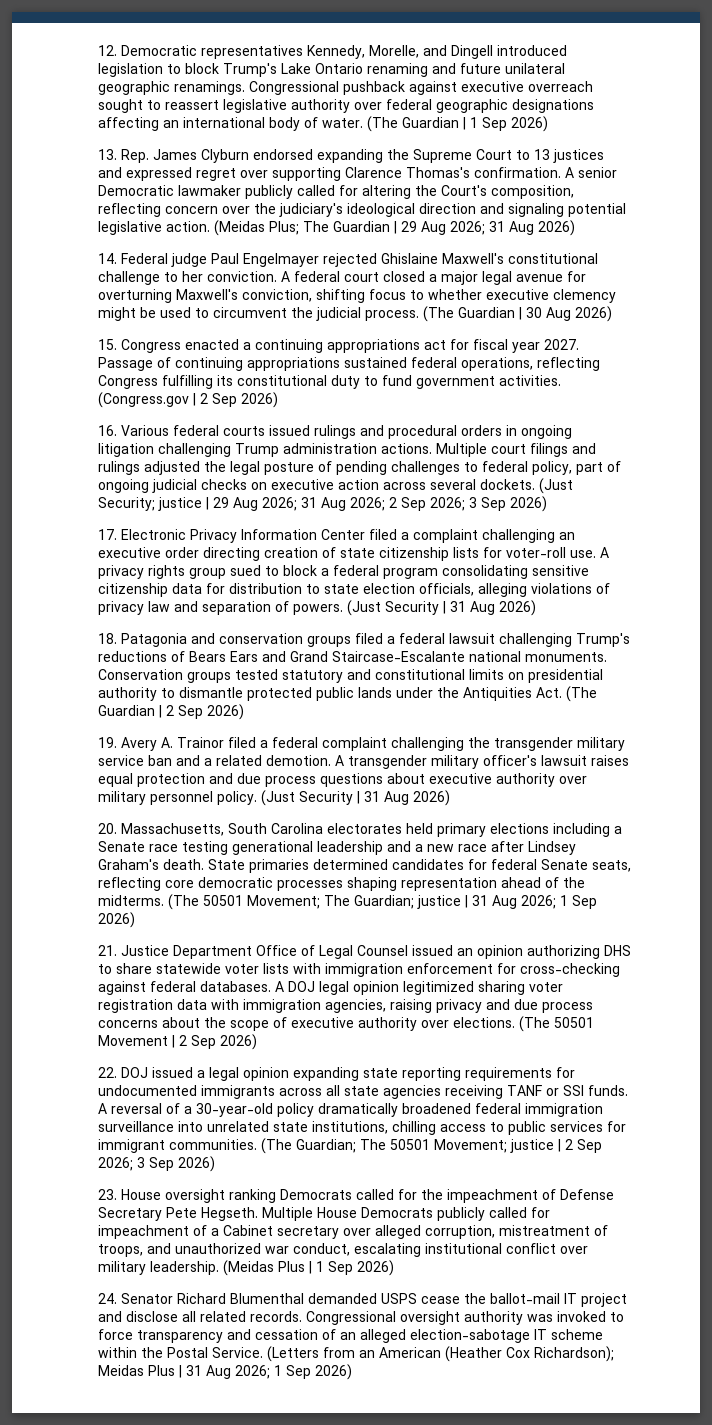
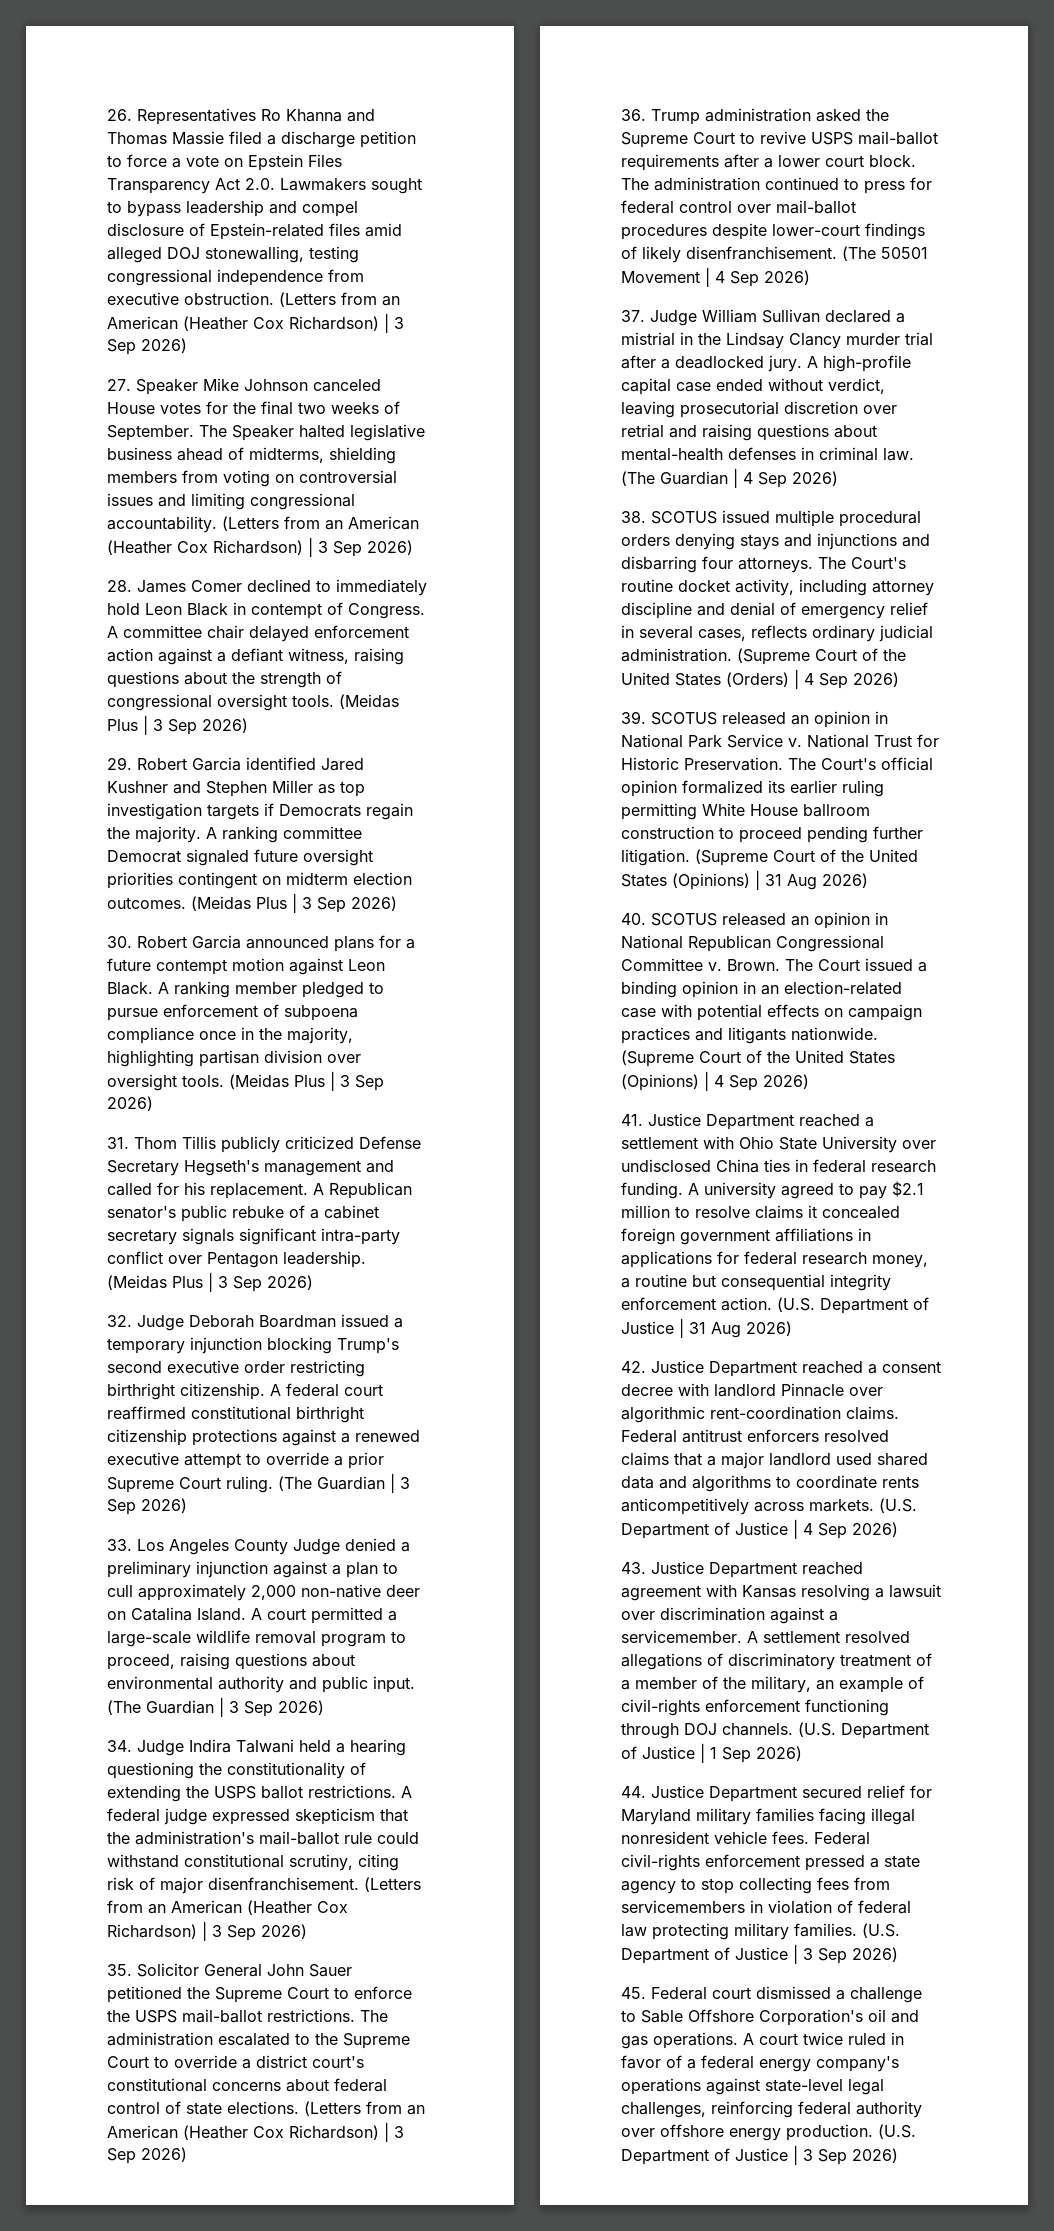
[97,45,567,59] [97,63,565,77] [97,81,593,95] [97,99,594,113] [97,116,548,132] [97,149,604,163] [97,167,617,181] [97,185,574,199] [97,203,626,217] [97,220,575,236] [97,253,598,267] [97,271,586,285] [97,289,616,303] [97,306,612,322] [97,339,579,353] [97,357,600,371] [97,375,561,389] [97,392,278,408] [97,425,572,439] [97,443,596,457] [97,461,621,475] [97,478,573,494] [97,496,547,512] [97,529,575,543] [97,547,609,561] [97,565,589,579] [97,583,610,597] [97,600,536,616] [97,633,630,647] [97,651,607,662] [97,669,603,683] [97,686,597,702] [97,704,244,720] [97,737,625,751] [97,755,629,769] [97,773,587,787] [97,790,450,806] [97,823,622,837] [97,841,576,855] [97,859,631,873] [97,877,585,891] [97,894,597,910] [97,912,135,928] [97,945,631,959] [97,963,620,977] [97,981,563,995] [97,999,593,1013] [97,1016,594,1032] [97,1034,257,1050] [97,1067,575,1081] [97,1085,628,1099] [97,1103,603,1117] [97,1121,626,1135] [97,1138,602,1154] [97,1156,215,1172] [97,1189,614,1203] [97,1207,550,1221] [97,1225,608,1239] [97,1243,588,1257] [97,1260,394,1276] [97,1293,627,1307] [97,1311,624,1325] [97,1329,603,1343] [97,1346,614,1362] [97,1365,282,1379] 12. Democratic representatives Kennedy, Morelle, and Dingell introduced legislation to block Trump's Lake Ontario renaming and future unilateral geographic renamings. Congressional pushback against executive overreach sought to reassert legislative authority over federal geographic designations affecting an international body of water. (The Guardian | 1 Sep 2026) // 13. Rep. James Clyburn endorsed expanding the Supreme Court to 13 justices and expressed regret over supporting Clarence Thomas's confirmation. A senior Democratic lawmaker publicly called for altering the Court's composition, reflecting concern over the judiciary's ideological direction and signaling potential legislative action. (Meidas Plus; The Guardian | 29 Aug 2026; 31 Aug 2026) // 14. Federal judge Paul Engelmayer rejected Ghislaine Maxwell's constitutional challenge to her conviction. A federal court closed a major legal avenue for overturning Maxwell's conviction, shifting focus to whether executive clemency might be used to circumvent the judicial process. (The Guardian | 30 Aug 2026) // 15. Congress enacted a continuing appropriations act for fiscal year 2027. Passage of continuing appropriations sustained federal operations, reflecting Congress fulfilling its constitutional duty to fund government activities. (Congress.gov | 2 Sep 2026) // 16. Various federal courts issued rulings and procedural orders in ongoing litigation challenging Trump administration actions. Multiple court filings and rulings adjusted the legal posture of pending challenges to federal policy, part of ongoing judicial checks on executive action across several dockets. (Just Security; justice | 29 Aug 2026; 31 Aug 2026; 2 Sep 2026; 3 Sep 2026) // 17. Electronic Privacy Information Center filed a complaint challenging an executive order directing creation of state citizenship lists for voter-roll use. A privacy rights group sued to block a federal program consolidating sensitive citizenship data for distribution to state election officials, alleging violations of privacy law and separation of powers. (Just Security | 31 Aug 2026) // 18. Patagonia and conservation groups filed a federal lawsuit challenging Trump's reductions of Bears Ears and Grand Staircase-Escalante national monuments. Conservation groups tested statutory and constitutional limits on presidential authority to dismantle protected public lands under the Antiquities Act. (The Guardian | 2 Sep 2026) // 19. Avery A. Trainor filed a federal complaint challenging the transgender military service ban and a related demotion. A transgender military officer's lawsuit raises equal protection and due process questions about executive authority over military personnel policy. (Just Security | 31 Aug 2026) // 20. Massachusetts, South Carolina electorates held primary elections including a Senate race testing generational leadership and a new race after Lindsey Graham's death. State primaries determined candidates for federal Senate seats, reflecting core democratic processes shaping representation ahead of the midterms. (The 50501 Movement; The Guardian; justice | 31 Aug 2026; 1 Sep 2026) // 21. Justice Department Office of Legal Counsel issued an opinion authorizing DHS to share statewide voter lists with immigration enforcement for cross-checking against federal databases. A DOJ legal opinion legitimized sharing voter registration data with immigration agencies, raising privacy and due process concerns about the scope of executive authority over elections. (The 50501 Movement | 2 Sep 2026) // 22. DOJ issued a legal opinion expanding state reporting requirements for undocumented immigrants across all state agencies receiving TANF or SSI funds. A reversal of a 30-year-old policy dramatically broadened federal immigration surveillance into unrelated state institutions, chilling access to public services for immigrant communities. (The Guardian; The 50501 Movement; justice | 2 Sep 2026; 3 Sep 2026) // 23. House oversight ranking Democrats called for the impeachment of Defense Secretary Pete Hegseth. Multiple House Democrats publicly called for impeachment of a Cabinet secretary over alleged corruption, mistreatment of troops, and unauthorized war conduct, escalating institutional conflict over military leadership. (Meidas Plus | 1 Sep 2026) // 24. Senator Richard Blumenthal demanded USPS cease the ballot-mail IT project and disclose all related records. Congressional oversight authority was invoked to force transparency and cessation of an alleged election-sabotage IT scheme within the Postal Service. (Letters from an American (Heather Cox Richardson); Meidas Plus | 31 Aug 2026; 1 -> [106,108,375,125] [106,131,416,148] [106,154,342,171] [106,178,422,194] [106,200,358,217] [106,223,402,240] [106,246,359,263] [106,269,364,286] [106,292,400,307] [106,313,404,333] [106,338,187,355] [106,378,381,395] [106,401,400,415] [106,424,425,441] [106,447,396,464] [106,470,397,487] [106,493,355,510] [106,516,419,533] [106,537,413,557] [106,579,427,596] [106,602,425,619] [106,625,409,642] [106,648,404,665] [106,671,342,688] [106,694,399,711] [106,715,248,735] [106,757,364,771] [106,780,365,797] [106,803,413,820] [106,826,362,843] [106,849,373,866] [106,872,412,889] [106,893,397,913] [106,935,415,952] [106,958,385,975] [106,981,384,998] [106,1004,358,1021] [106,1027,353,1044] [106,1050,361,1067] [106,1071,384,1091] [106,1096,153,1111] [106,1136,421,1153] [106,1160,394,1176] [106,1182,412,1199] [106,1205,379,1222] [106,1228,400,1245] [106,1251,366,1268] [106,1272,313,1292] [106,1314,403,1331] [106,1337,399,1354] [106,1360,365,1377] [106,1383,383,1400] [106,1406,364,1423] [106,1429,420,1446] [106,1452,384,1469] [106,1473,410,1493] [106,1498,187,1515] [106,1538,410,1555] [106,1561,398,1578] [106,1584,420,1601] [106,1607,397,1624] [106,1630,406,1647] [106,1653,355,1670] [106,1676,415,1693] [106,1697,324,1717] [106,1739,406,1756] [106,1762,366,1779] [106,1785,412,1802] [106,1808,408,1825] [106,1831,419,1845] [106,1854,399,1871] [106,1877,421,1894] [106,1900,348,1915] [106,1921,307,1941] [106,1963,352,1977] [106,1986,412,2003] [106,2009,388,2023] [106,2032,410,2049] [106,2055,364,2069] [106,2078,387,2092] [106,2101,425,2116] [106,2122,404,2142] [106,2147,187,2164] [620,108,889,125] [620,131,938,148] [620,154,916,171] [620,177,932,194] [620,200,856,214] [620,223,925,240] [620,246,928,263] [620,267,810,287] [620,309,905,326] [620,332,933,349] [620,355,911,372] [620,378,885,395] [620,401,897,418] [620,424,877,441] [620,447,914,461] [620,468,838,488] [620,510,921,527] [620,533,930,550] [620,556,906,573] [620,579,934,596] [620,602,928,619] [620,625,933,642] [620,648,906,665] [620,669,899,689] [620,711,888,728] [620,734,939,748] [620,757,933,771] [620,780,884,797] [620,803,870,820] [620,826,923,843] [620,849,918,866] [620,870,868,890] [620,912,888,929] [620,935,884,952] [620,958,927,972] [620,981,902,998] [620,1004,922,1021] [620,1027,878,1044] [620,1050,895,1067] [620,1071,809,1091] [620,1113,874,1130] [620,1136,936,1153] [620,1159,936,1173] [620,1181,924,1199] [620,1205,900,1219] [620,1228,871,1245] [620,1251,928,1268] [620,1274,891,1291] [620,1297,929,1314] [620,1318,792,1338] [620,1360,941,1377] [620,1383,883,1397] [620,1406,899,1423] [620,1429,889,1443] [620,1452,928,1469] [620,1475,919,1492] [620,1498,917,1515] [620,1519,898,1539] [620,1561,863,1578] [620,1584,941,1601] [620,1607,838,1624] [620,1630,910,1643] [620,1653,932,1670] [620,1676,924,1693] [620,1699,889,1716] [620,1722,929,1739] [620,1743,802,1763] [620,1785,932,1802] [620,1808,915,1825] [620,1831,870,1845] [620,1854,920,1871] [620,1877,890,1894] [620,1900,911,1914] [620,1923,900,1940] [620,1944,898,1964] [620,1986,922,2003] [620,2009,919,2026] [620,2032,904,2049] [620,2055,899,2072] [620,2078,884,2095] [620,2101,922,2118] [620,2124,916,2141] [620,2145,813,2165] 26. Representatives Ro Khanna and Thomas Massie filed a discharge petition to force a vote on Epstein Files Transparency Act 2.0. Lawmakers sought to bypass leadership and compel disclosure of Epstein-related files amid alleged DOJ stonewalling, testing congressional independence from executive obstruction. (Letters from an American (Heather Cox Richardson) | 3 Sep 2026) // 27. Speaker Mike Johnson canceled House votes for the final two weeks of September. The Speaker halted legislative business ahead of midterms, shielding members from voting on controversial issues and limiting congressional accountability. (Letters from an American (Heather Cox Richardson) | 3 Sep 2026) // 28. James Comer declined to immediately hold Leon Black in contempt of Congress. A committee chair delayed enforcement action against a defiant witness, raising questions about the strength of congressional oversight tools. (Meidas Plus | 3 Sep 2026) // 29. Robert Garcia identified Jared Kushner and Stephen Miller as top investigation targets if Democrats regain the majority. A ranking committee Democrat signaled future oversight priorities contingent on midterm election outcomes. (Meidas Plus | 3 Sep 2026) // 30. Robert Garcia announced plans for a future contempt motion against Leon Black. A ranking member pledged to pursue enforcement of subpoena compliance once in the majority, highlighting partisan division over oversight tools. (Meidas Plus | 3 Sep 2026) // 31. Thom Tillis publicly criticized Defense Secretary Hegseth's management and called for his replacement. A Republican senator's public rebuke of a cabinet secretary signals significant intra-party conflict over Pentagon leadership. (Meidas Plus | 3 Sep 2026) // 32. Judge Deborah Boardman issued a temporary injunction blocking Trump's second executive order restricting birthright citizenship. A federal court reaffirmed constitutional birthright citizenship protections against a renewed executive attempt to override a prior Supreme Court ruling. (The Guardian | 3 Sep 2026) // 33. Los Angeles County Judge denied a preliminary injunction against a plan to cull approximately 2,000 non-native deer on Catalina Island. A court permitted a large-scale wildlife removal program to proceed, raising questions about environmental authority and public input. (The Guardian | 3 Sep 2026) // 34. Judge Indira Talwani held a hearing questioning the constitutionality of extending the USPS ballot restrictions. A federal judge expressed skepticism that the administration's mail-ballot rule could withstand constitutional scrutiny, citing risk of major disenfranchisement. (Letters from an American (Heather Cox Richardson) | 3 Sep 2026) // 35. Solicitor General John Sauer petitioned the Supreme Court to enforce the USPS mail-ballot restrictions. The administration escalated to the Supreme Court to override a district court's constitutional concerns about federal control of state elections. (Letters from an American (Heather Cox Richardson) | 3 Sep 2026) // 36. Trump administration asked the Supreme Court to revive USPS mail-ballot requirements after a lower court block. The administration continued to press for federal control over mail-ballot procedures despite lower-court findings of likely disenfranchisement. (The 50501 Movement | 4 Sep 2026) // 37. Judge William Sullivan declared a mistrial in the Lindsay Clancy murder trial after a deadlocked jury. A high-profile capital case ended without verdict, leaving prosecutorial discretion over retrial and raising questions about mental-health defenses in criminal law. (The Guardian | 4 Sep 2026) // 38. SCOTUS issued multiple procedural orders denying stays and injunctions and disbarring four attorneys. The Court's routine docket activity, including attorney discipline and denial of emergency relief in several cases, reflects ordinary judicial administration. (Supreme Court of the United States (Orders) | 4 Sep 2026) // 39. SCOTUS released an opinion in National Park Service v. National Trust for Historic Preservation. The Court's official opinion formalized its earlier ruling permitting White House ballroom construction to proceed pending further litigation. (Supreme Court of the United States (Opinions) | 31 Aug 2026) // 40. SCOTUS released an opinion in National Republican Congressional Committee v. Brown. The Court issued a binding opinion in an election-related case with potential effects on campaign practices and litigants nationwide. (Supreme Court of the United States (Opinions) | 4 Sep 2026) // 41. Justice Department reached a settlement with Ohio State University over undisclosed China ties in federal research funding. A university agreed to pay $2.1 million to resolve claims it concealed foreign government affiliations in applications for federal research money, a routine but consequential integrity enforcement action. (U.S. Department of Justice | 31 Aug 2026) // 42. Justice Department reached a consent decree with landlord Pinnacle over algorithmic rent-coordination claims. Federal antitrust enforcers resolved claims that a major landlord used shared data and algorithms to coordinate rents anticompetitively across markets. (U.S. Department of Justice | 4 Sep 2026) // 43. Justice Department reached agreement with Kansas resolving a lawsuit over discrimination against a servicemember. A settlement resolved allegations of discriminatory treatment of a member of the military, an example of civil-rights enforcement functioning through DOJ channels. (U.S. Department of Justice | 1 Sep 2026) // 44. Justice Department secured relief for Maryland military families facing illegal nonresident vehicle fees. Federal civil-rights enforcement pressed a state agency to stop collecting fees from servicemembers in violation of federal law protecting military families. (U.S. Department of Justice | 3 Sep 2026) // 45. Federal court dismissed a challenge to Sable Offshore Corporation's oil and gas operations. A court twice ruled in favor of a federal energy company's operations against state-level legal challenges, reinforcing federal authority over offshore energy production. (U.S. Department of Justice | 3

